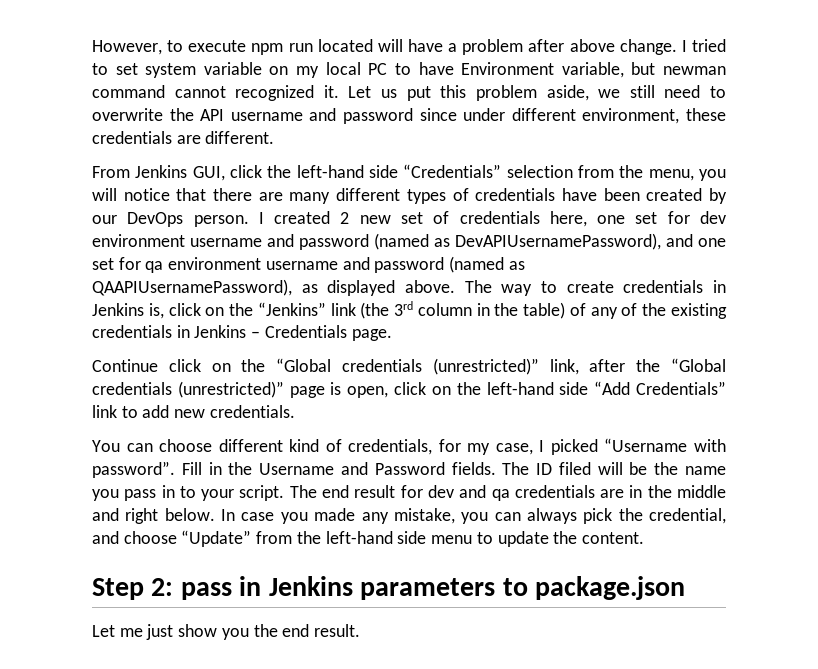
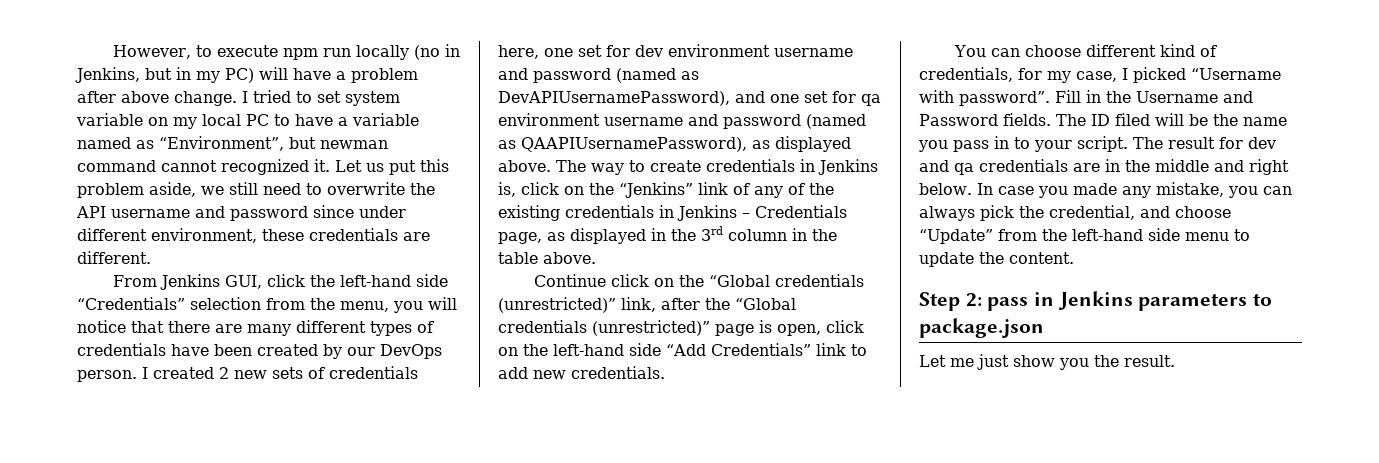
[317,39,373,52] located -> [355,44,460,60] [75,67,254,83] locally (no in Jenkins, but in my PC)
[461,62,624,78] Environment variable, -> [338,113,419,126] [77,136,284,151] a variable named as “Environment”,
[401,212,423,224] set -> [272,367,303,379] sets
[360,301,566,319] (the 3rd column in the table) -> (728, 188) none
[351,329,392,341] page. -> [498,226,837,244] [498,252,596,264] page, as displayed in the 3rd column in the table above.
[322,485,350,498] end -> (1163, 143) none
[282,624,310,637] end -> (1119, 361) none

